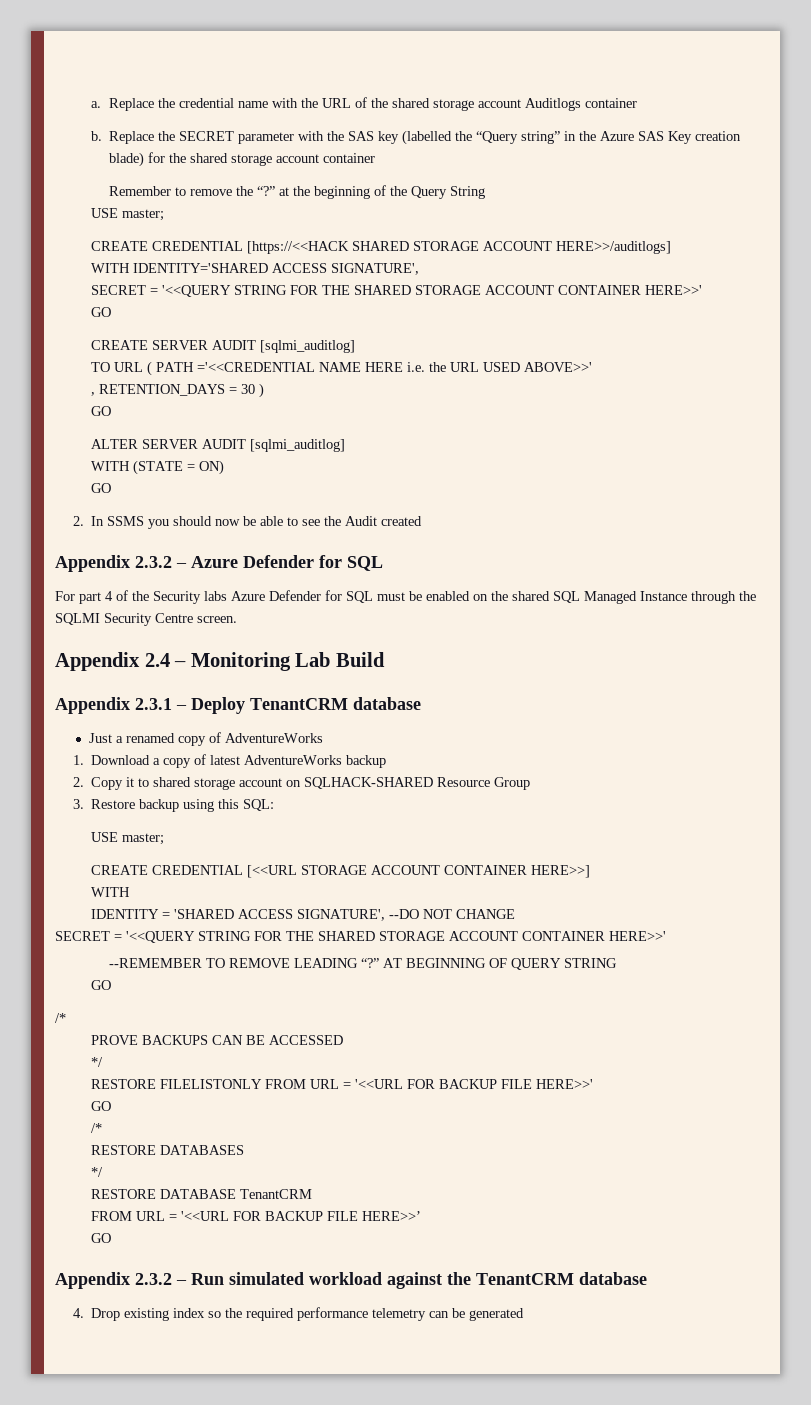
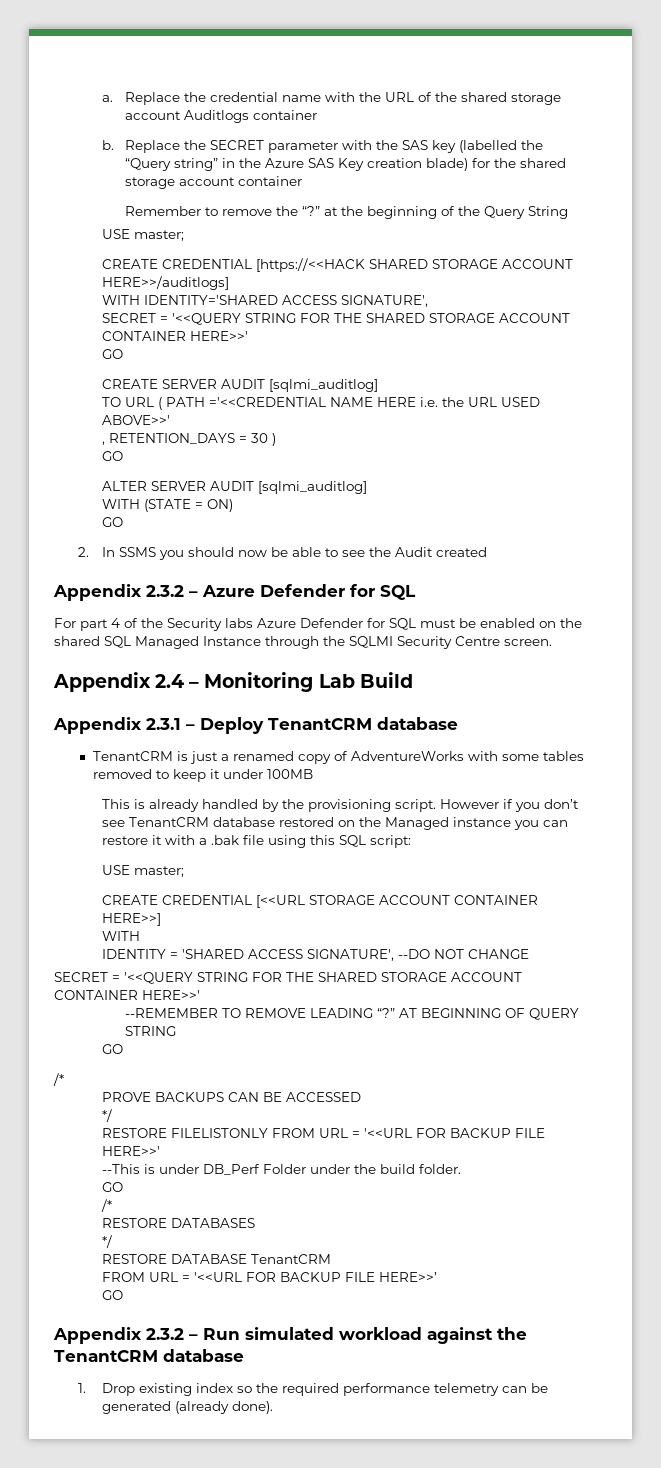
[88,733,112,743] Just -> [92,751,218,764] TenantCRM is just
[72,754,387,768] [72,777,531,790] [72,799,275,812] // 1. Download a copy of latest AdventureWorks backup // 2. Copy it to shared storage account on SQLHACK-SHARED Resource Group // 3. Restore backup using this SQL: -> [467,751,584,761] [92,769,313,782] [101,799,579,812] [101,817,568,830] [101,835,411,848] with some tables removed to keep it under 100MB // This is already handled by the provisioning script. However if you don’t see TenantCRM database restored on the Managed instance you can restore it with a .bak file using this SQL script:
(593, 1084) none -> [101,1164,461,1175] // --This is under DB_Perf Folder under the build folder.
[72,1308,84,1318] 4. -> [77,1383,86,1393] 1.
(525, 1314) none -> [174,1401,273,1414] (already done).

